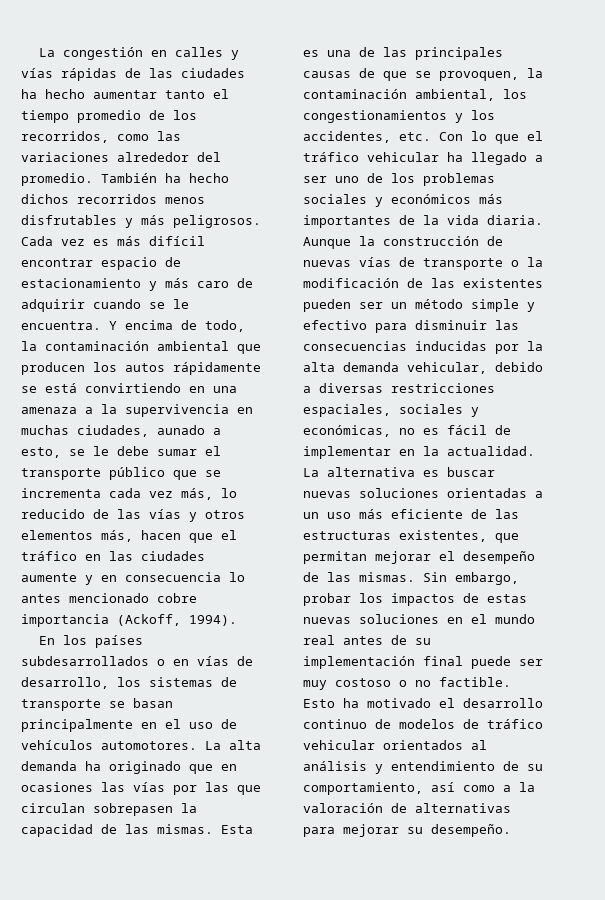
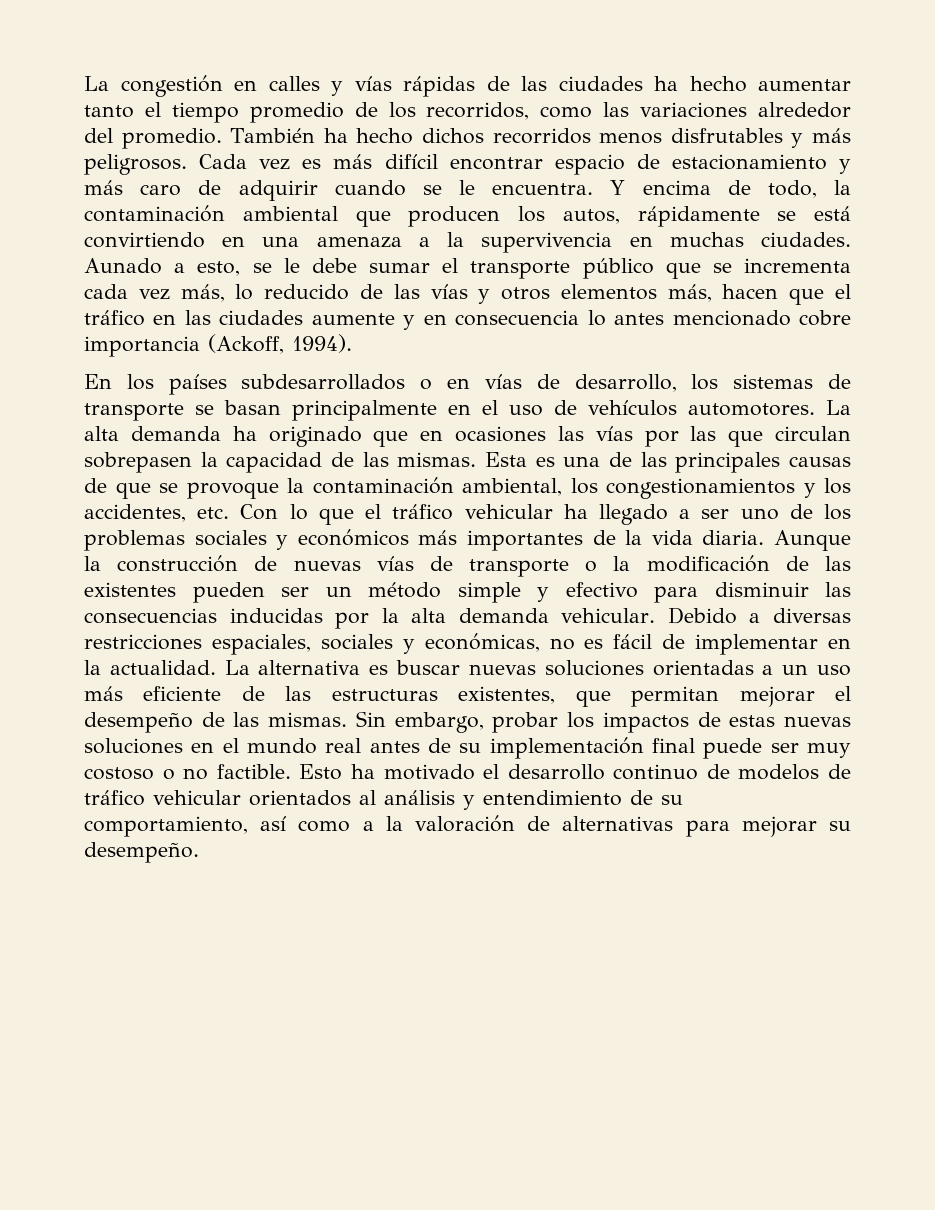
[125,363,165,372] autos -> [562,209,620,224] autos,
[77,425,205,437] ciudades, aunado -> [760,232,851,247] [84,258,162,274] ciudades. Aunado
[439,71,519,81] provoquen, -> [186,482,279,499] provoque
[407,362,543,374] vehicular, debido -> [561,607,737,624] vehicular. Debido

